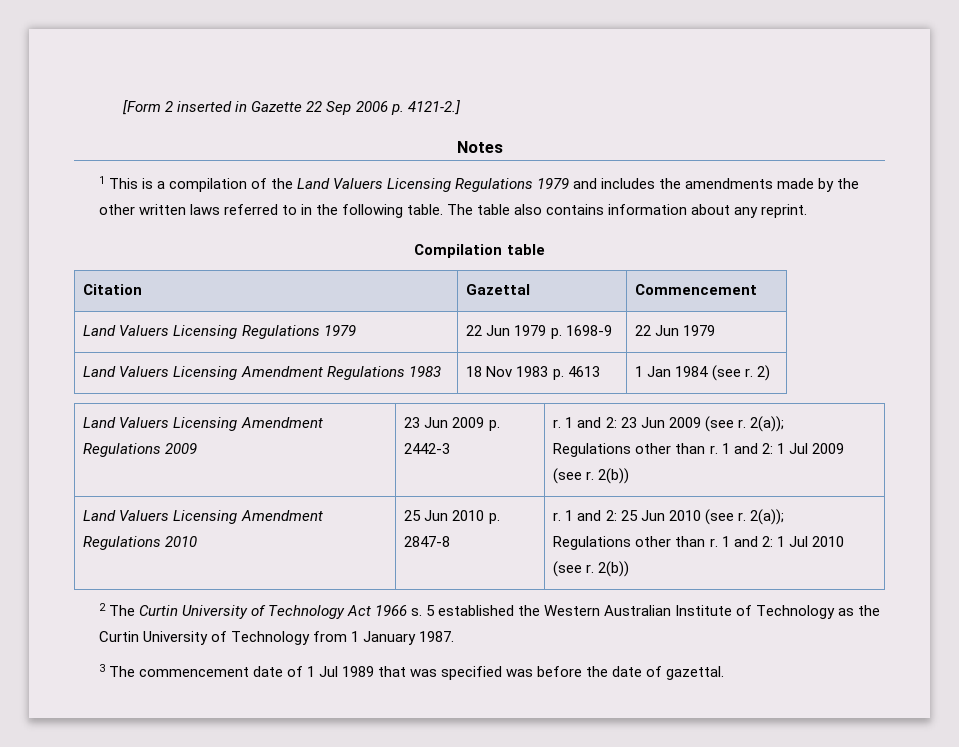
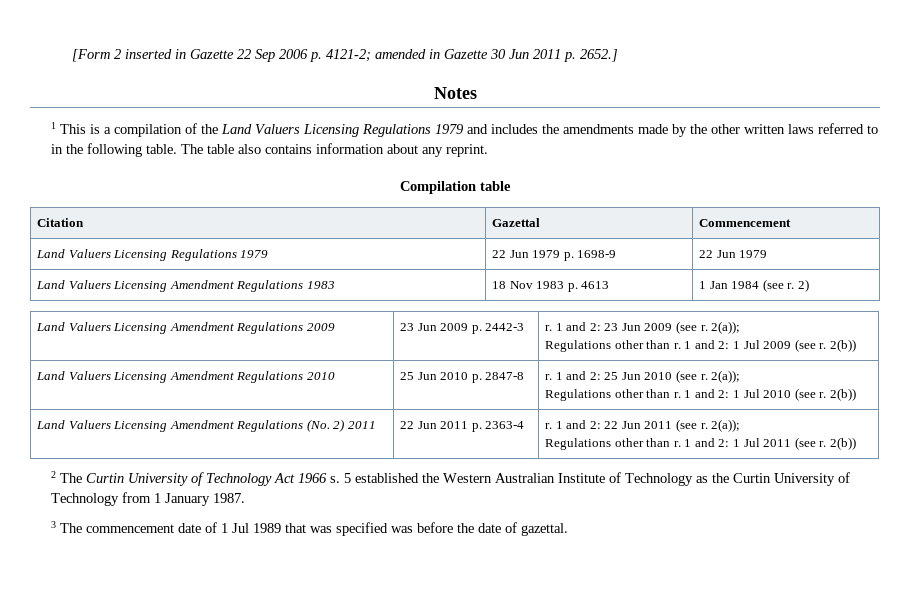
[407,100,460,115] 4121-2.] -> [326,49,619,62] 4121-2; amended in Gazette 30 Jun 2011 p. 2652.]
(630, 569) none -> [36,419,376,432] [400,421,525,432] [545,419,741,432] [545,437,856,450] // Land Valuers Licensing Amendment Regulations (No. 2) 2011 | 22 Jun 2011 p. 2363-4 | r. 1 and 2: 22 Jun 2011 (see r. 2(a)); // Regulations other than r. 1 and 2: 1 Jul 2011 (see r. 2(b))

